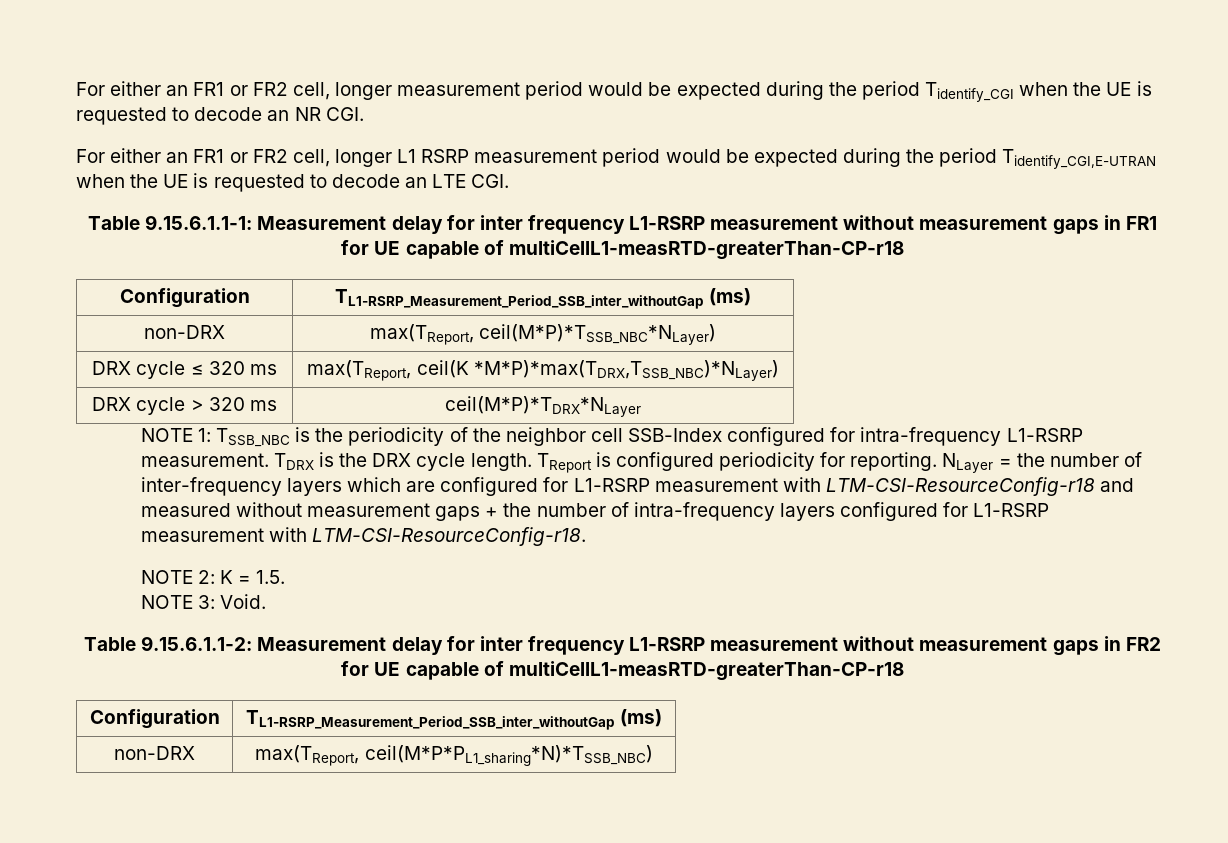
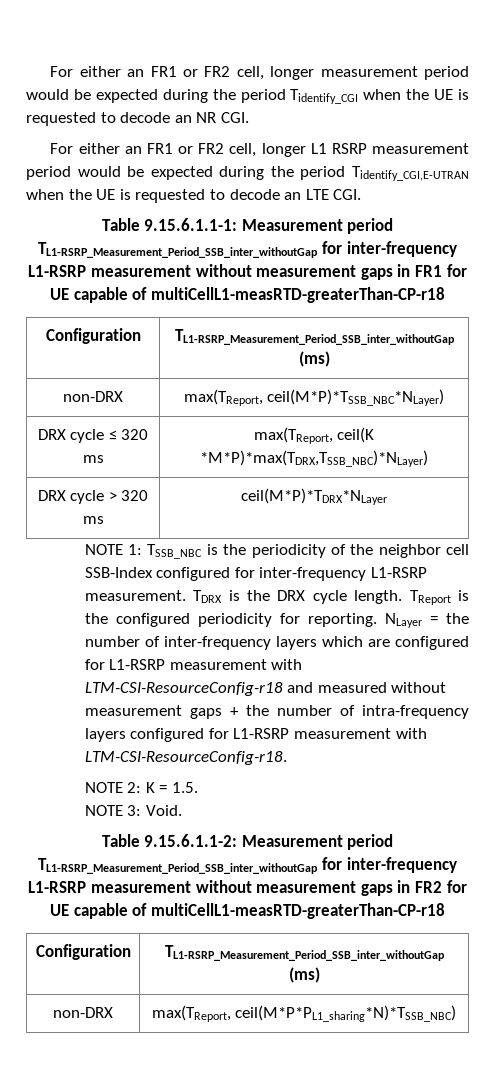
[391,215,625,234] delay for inter frequency -> [347,218,394,234] [38,241,457,258] period TL1-RSRP_Measurement_Period_SSB_inter_withoutGap for inter-frequency
[860,427,1002,446] intra-frequency -> [259,567,367,581] inter-frequency
(611, 459) none -> [84,613,108,624] the
[391,636,625,655] delay for inter frequency -> [347,834,394,850] [38,857,457,874] period TL1-RSRP_Measurement_Period_SSB_inter_withoutGap for inter-frequency

